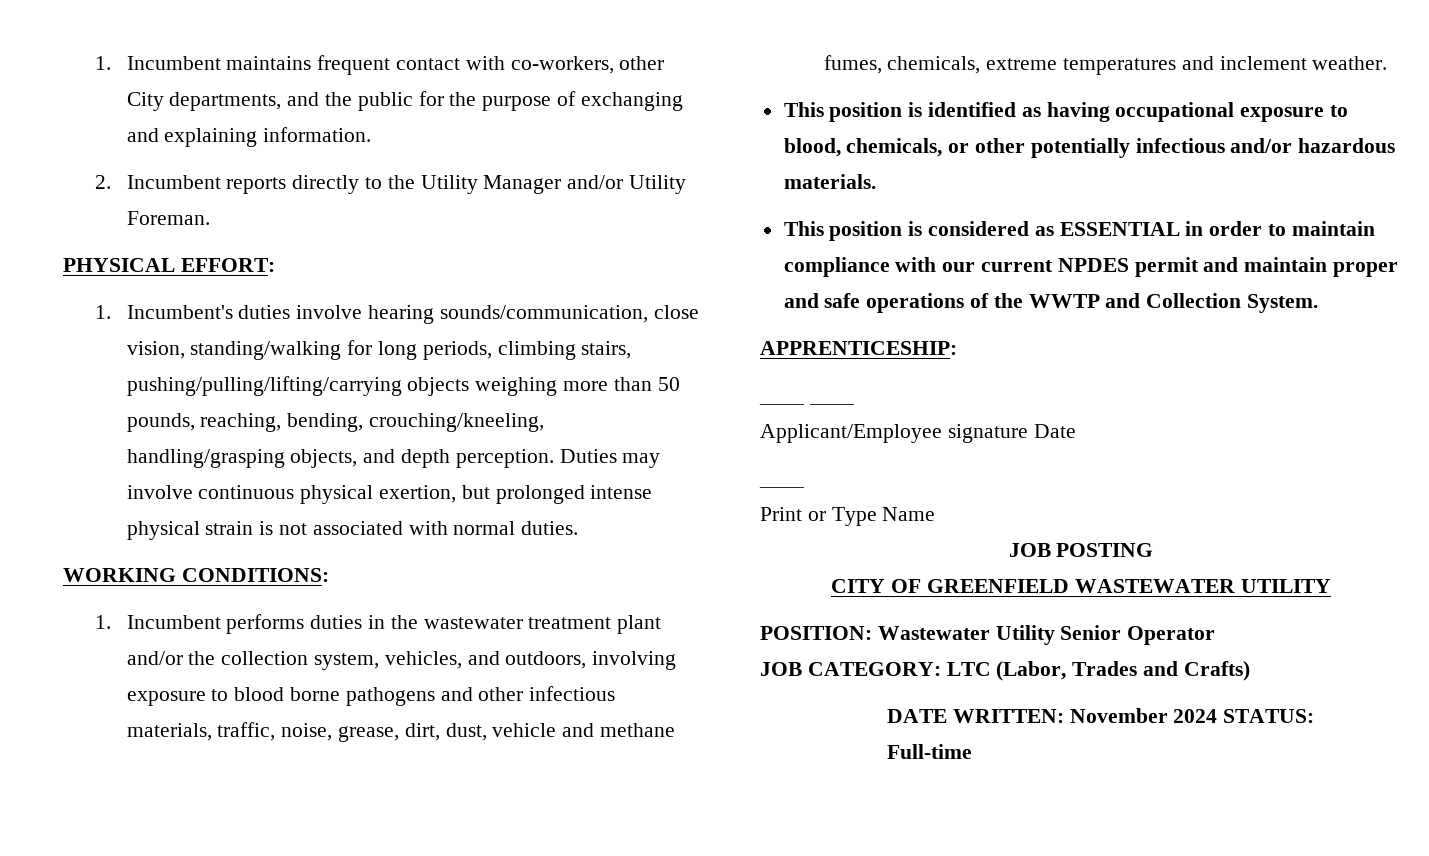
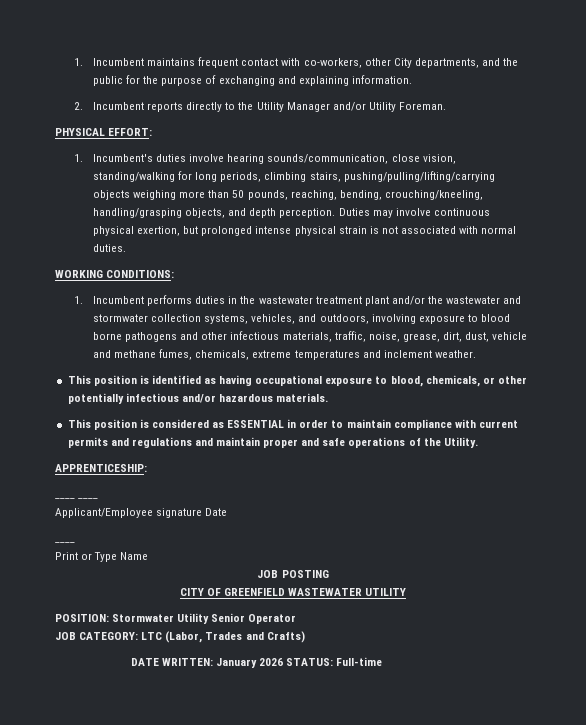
[221,651,379,670] collection system, -> [446,296,522,304] [92,314,249,324] wastewater and stormwater collection systems,
[942,257,1199,277] our current NPDES permit -> [478,420,518,428] [67,437,192,448] current permits and regulations
[1028,293,1319,313] WWTP and Collection System. -> [443,437,478,448] Utility.
[877,626,990,640] Wastewater -> [112,614,175,622] Stormwater
[1069,708,1218,723] November 2024 -> [216,658,284,668] January 2026

